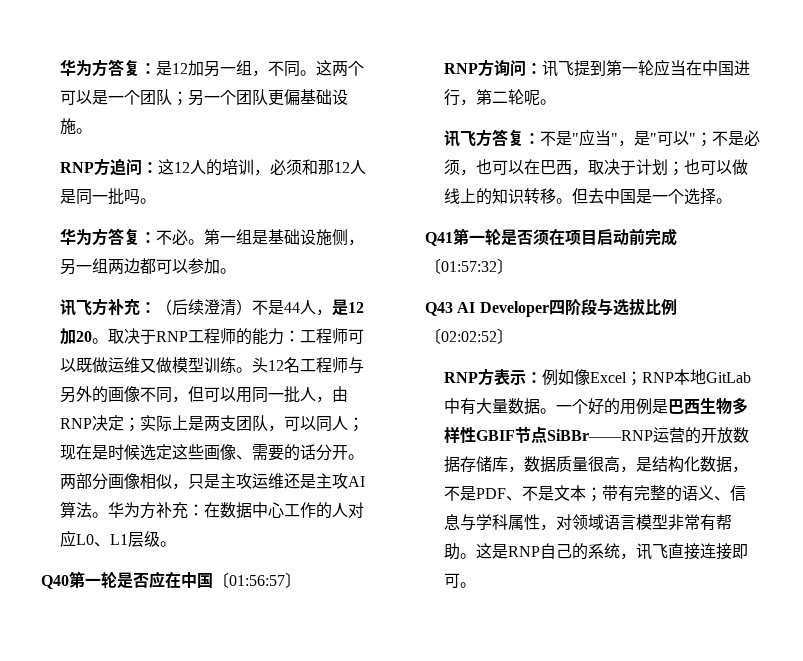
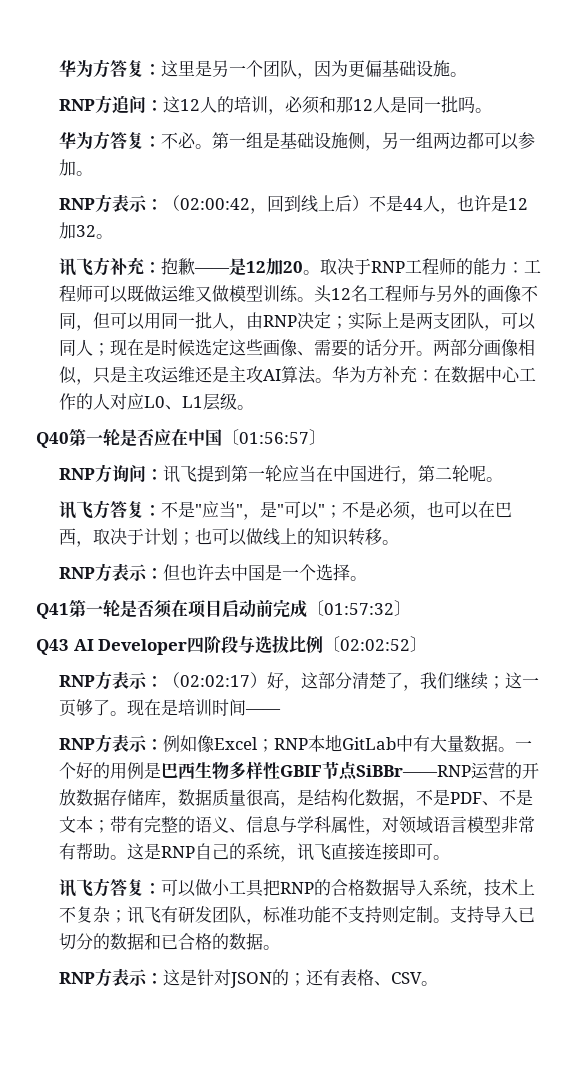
[60,59,365,77] [60,89,189,106] 华为方答复：是12加另一组，不同。这两个可以是一个团队； -> [59,59,213,78] 华为方答复：这里是
(269, 97) none -> [297,60,349,79] ，因为
[60,298,333,316] 讯飞方补充：（后续澄清）不是44人， -> [59,194,529,214] [59,222,114,239] [59,257,231,276] RNP方表示：（02:00:42，回到线上后）不是44人，也许是12加32。 // 讯飞方补充：抱歉——
[572,188,589,204] 但 -> [59,563,215,582] // RNP方表示：但也许
(513, 336) none -> [59,671,540,691] [59,699,282,717] // RNP方表示：（02:02:17）好，这部分清楚了，我们继续；这一页够了。现在是培训时间——
(477, 585) none -> [59,878,536,898] [59,906,536,925] [59,933,281,950] [59,968,439,988] // 讯飞方答复：可以做小工具把RNP的合格数据导入系统，技术上不复杂；讯飞有研发团队，标准功能不支持则定制。支持导入已切分的数据和已合格的数据。 // RNP方表示：这是针对JSON的；还有表格、CSV。

